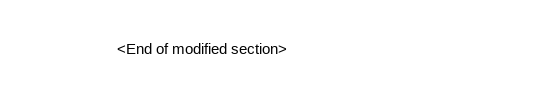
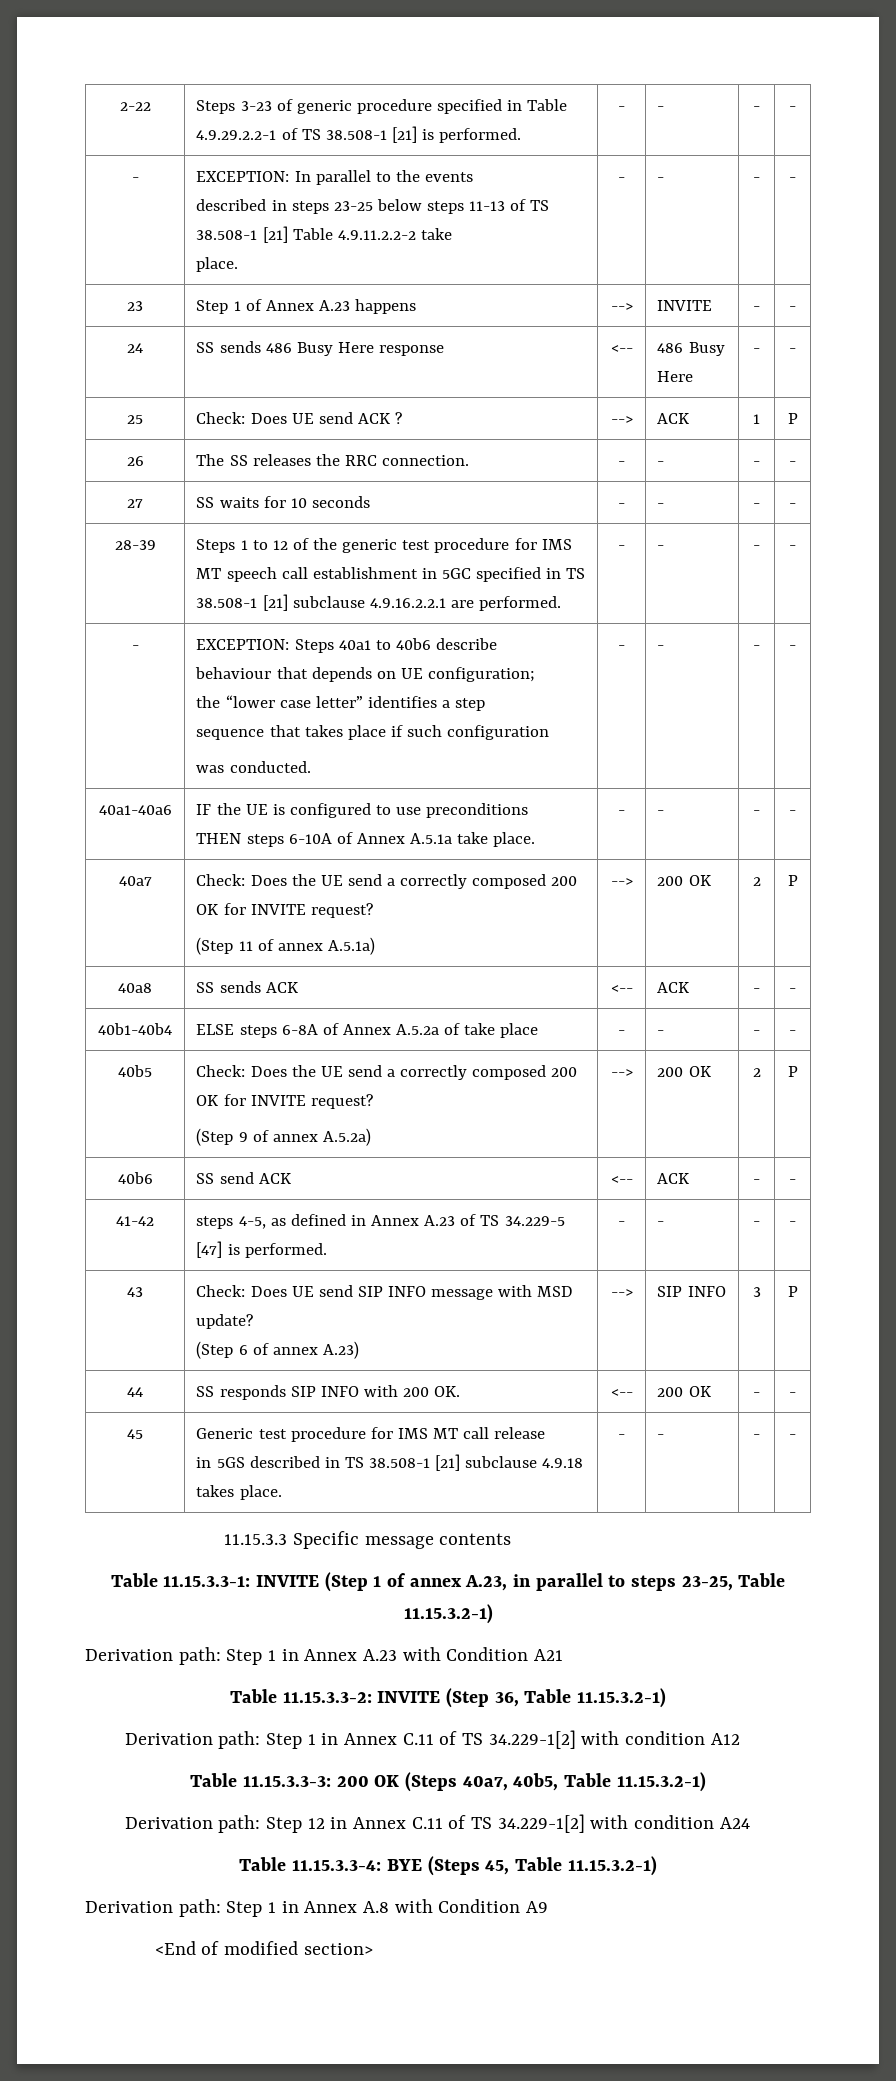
(117, 48) none -> [119,102,151,111] [196,99,568,114] [196,126,522,143] [618,106,625,111] [657,106,665,111] [753,106,760,111] [789,106,796,111] [131,177,139,182] [196,170,474,185] [196,199,550,214] [196,226,452,243] [196,257,239,272] [618,177,625,182] [657,177,665,182] [753,177,760,182] [789,177,796,182] [127,301,143,311] [196,299,417,314] [610,303,633,311] [657,300,713,311] [753,306,760,311] [789,306,796,311] [127,343,143,353] [196,341,445,356] [610,345,633,353] [657,342,725,356] [657,371,694,382] [753,348,760,353] [789,348,796,353] [127,415,143,424] [196,412,403,424] [610,416,633,424] [657,413,690,424] [753,414,760,424] [787,413,798,424] [126,456,144,466] [196,454,470,466] [618,461,625,466] [657,461,665,466] [753,461,760,466] [789,461,796,466] [127,499,143,508] [196,496,370,508] [618,503,625,508] [657,503,665,508] [753,503,760,508] [789,503,796,508] [114,540,156,550] [196,538,572,553] [196,567,586,582] [196,594,562,611] [618,545,625,550] [657,545,665,550] [753,545,760,550] [789,545,796,550] [131,645,139,650] [196,638,498,653] [195,667,536,682] [196,695,486,711] [196,725,550,740] [196,761,311,773] [618,645,625,650] [657,645,665,650] [753,645,760,650] [789,645,796,650] [98,805,172,815] [196,803,529,818] [196,832,536,847] [618,810,625,815] [657,810,665,815] [753,810,760,815] [789,810,796,815] [118,876,152,886] [196,874,578,889] [196,903,373,918] [196,937,375,955] [610,878,633,886] [657,875,711,886] [752,877,761,886] [787,875,798,886] [118,983,152,993] [196,981,298,993] [610,985,633,993] [657,982,690,993] [753,988,760,993] [789,988,796,993] [98,1023,172,1035] [196,1023,539,1038] [618,1030,625,1035] [657,1030,665,1035] [753,1030,760,1035] [789,1030,796,1035] [118,1065,152,1077] [196,1065,578,1080] [196,1094,373,1109] [196,1128,371,1146] [610,1069,633,1077] [657,1066,711,1077] [752,1068,761,1077] [787,1066,798,1077] [117,1172,153,1184] [196,1172,291,1184] [610,1176,633,1184] [657,1173,690,1184] [753,1179,760,1184] [789,1179,796,1184] [116,1216,154,1226] [196,1214,565,1229] [196,1241,327,1258] [618,1221,625,1226] [657,1221,665,1226] [753,1221,760,1226] [789,1221,796,1226] [127,1287,143,1297] [196,1285,574,1300] [196,1314,254,1329] [196,1341,359,1359] [610,1289,633,1297] [657,1286,726,1297] [752,1287,761,1297] [787,1286,798,1297] [127,1387,143,1397] [196,1385,461,1400] [610,1389,633,1397] [657,1386,711,1397] [753,1392,760,1397] [789,1392,796,1397] [127,1429,143,1439] [196,1427,546,1442] [196,1454,584,1471] [196,1485,282,1500] [618,1434,625,1439] [657,1434,665,1439] [753,1434,760,1439] [789,1434,796,1439] [224,1531,512,1549] [110,1572,786,1592] [403,1604,493,1624] [85,1647,564,1665] [229,1688,667,1708] [124,1730,740,1749] [190,1772,706,1792] [124,1814,750,1833] [239,1856,657,1876] [85,1899,549,1917] 2-22 | Steps 3-23 of generic procedure specified in Table 4.9.29.2.2-1 of TS 38.508-1 [21] is performed. | - | - | - | - // - | EXCEPTION: In parallel to the events // described in steps 23-25 below steps 11-13 of TS 38.508-1 [21] Table 4.9.11.2.2-2 take // place. | - | - | - | - // 23 | Step 1 of Annex A.23 happens | --> | INVITE | - | - // 24 | SS sends 486 Busy Here response | <-- | 486 Busy Here | - | - // 25 | Check: Does UE send ACK ? | --> | ACK | 1 | P // 26 | The SS releases the RRC connection. | - | - | - | - // 27 | SS waits for 10 seconds | - | - | - | - // 28-39 | Steps 1 to 12 of the generic test procedure for IMS MT speech call establishment in 5GC specified in TS 38.508-1 [21] subclause 4.9.16.2.2.1 are performed. | - | - | - | - // - | EXCEPTION: Steps 40a1 to 40b6 describe // behaviour that depends on UE configuration; // the “lower case letter” identifies a step // sequence that takes place if such configuration // was conducted. | - | - | - | - // 40a1-40a6 | IF the UE is configured to use preconditions // THEN steps 6-10A of Annex A.5.1a take place. | - | - | - | - // 40a7 | Check: Does the UE send a correctly composed 200 OK for INVITE request? // (Step 11 of annex A.5.1a) | --> | 200 OK | 2 | P // 40a8 | SS sends ACK | <-- | ACK | - | - // 40b1-40b4 | ELSE steps 6-8A of Annex A.5.2a of take place | - | - | - | - // 40b5 | Check: Does the UE send a correctly composed 200 OK for INVITE request? // (Step 9 of annex A.5.2a) | --> | 200 OK | 2 | P // 40b6 | SS send ACK | <-- | ACK | - | - // 41-42 | steps 4-5, as defined in Annex A.23 of TS 34.229-5 [47] is performed. | - | - | - | - // 43 | Check: Does UE send SIP INFO message with MSD update? // (Step 6 of annex A.23) | --> | SIP INFO | 3 | P // 44 | SS responds SIP INFO with 200 OK. | <-- | 200 OK | - | - // 45 | Generic test procedure for IMS MT call release // in 5GS described in TS 38.508-1 [21] subclause 4.9.18 takes place. | - | - | - | - // 11.15.3.3 Specific message contents // Table 11.15.3.3-1: INVITE (Step 1 of annex A.23, in parallel to steps 23-25, Table 11.15.3.2-1) // Derivation path: Step 1 in Annex A.23 with Condition A21 // Table 11.15.3.3-2: INVITE (Step 36, Table 11.15.3.2-1) // Derivation path: Step 1 in Annex C.11 of TS 34.229-1[2] with condition A12 // Table 11.15.3.3-3: 200 OK (Steps 40a7, 40b5, Table 11.15.3.2-1) // Derivation path: Step 12 in Annex C.11 of TS 34.229-1[2] with condition A24 // Table 11.15.3.3-4: BYE (Steps 45, Table 11.15.3.2-1) // Derivation path: Step 1 in Annex A.8 with Condition A9 //

